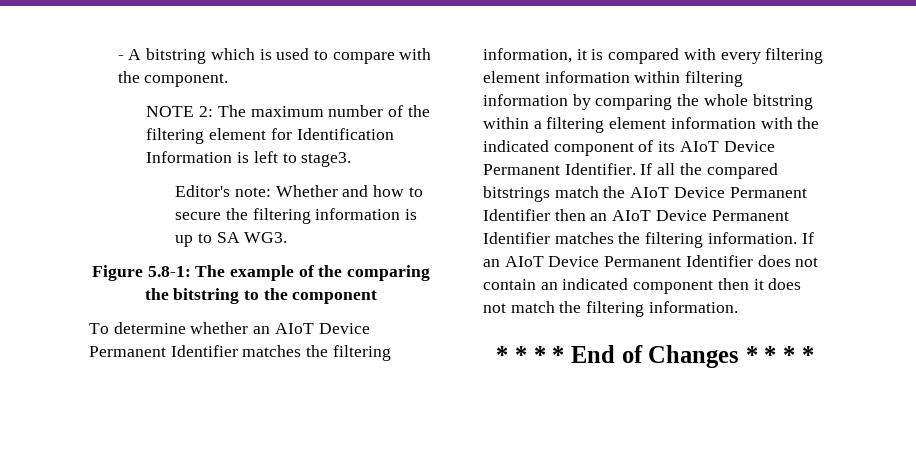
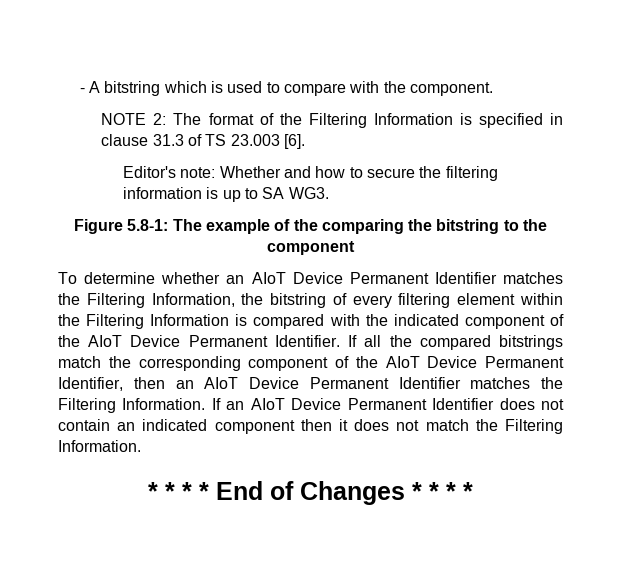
[250,105,430,117] [146,128,394,144] [146,151,352,167] maximum number of the filtering element for Identification Information is left to stage3. -> [208,113,563,128] [101,134,305,149] format of the Filtering Information is specified in clause 31.3 of TS 23.003 [6].
[332,345,391,361] [483,48,824,64] [483,71,744,87] [483,94,813,110] [483,117,756,133] filtering information, it is compared with every filtering element information within filtering information by comparing the whole bitstring within a filtering element information -> [86,293,563,308] [58,314,325,329] Filtering Information, the bitstring of every filtering element within the Filtering Information is compared
[658,141,676,152] its -> [58,335,80,347] the
[630,187,807,198] [483,209,550,221] AIoT Device Permanent Identifier -> [138,356,564,371] [58,377,123,391] corresponding component of the AIoT Device Permanent Identifier,
[645,232,797,248] filtering information. -> [58,398,206,413] Filtering Information.
[586,301,738,317] filtering information. -> [504,419,563,434] [58,440,141,452] Filtering Information.

